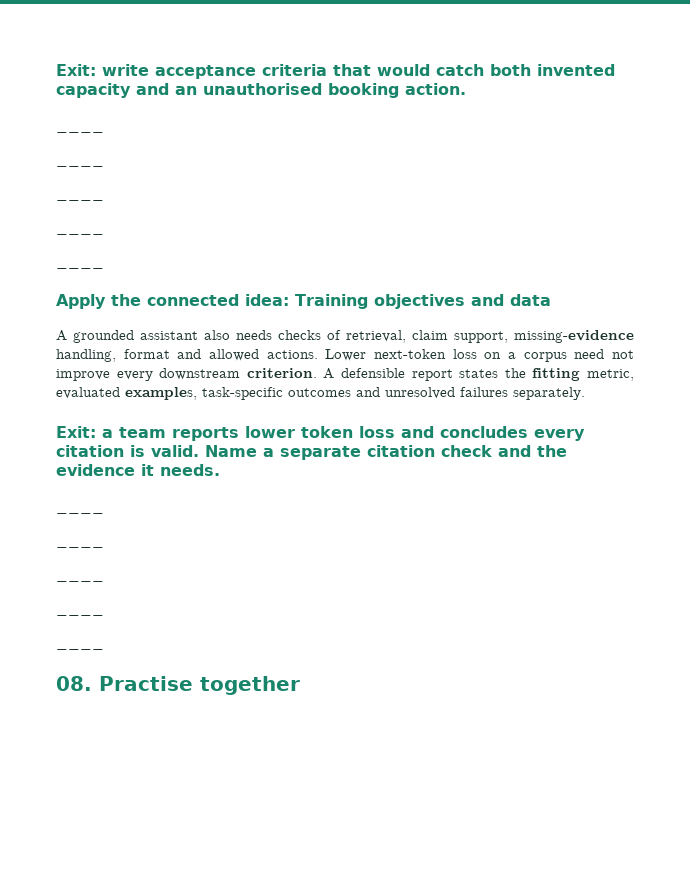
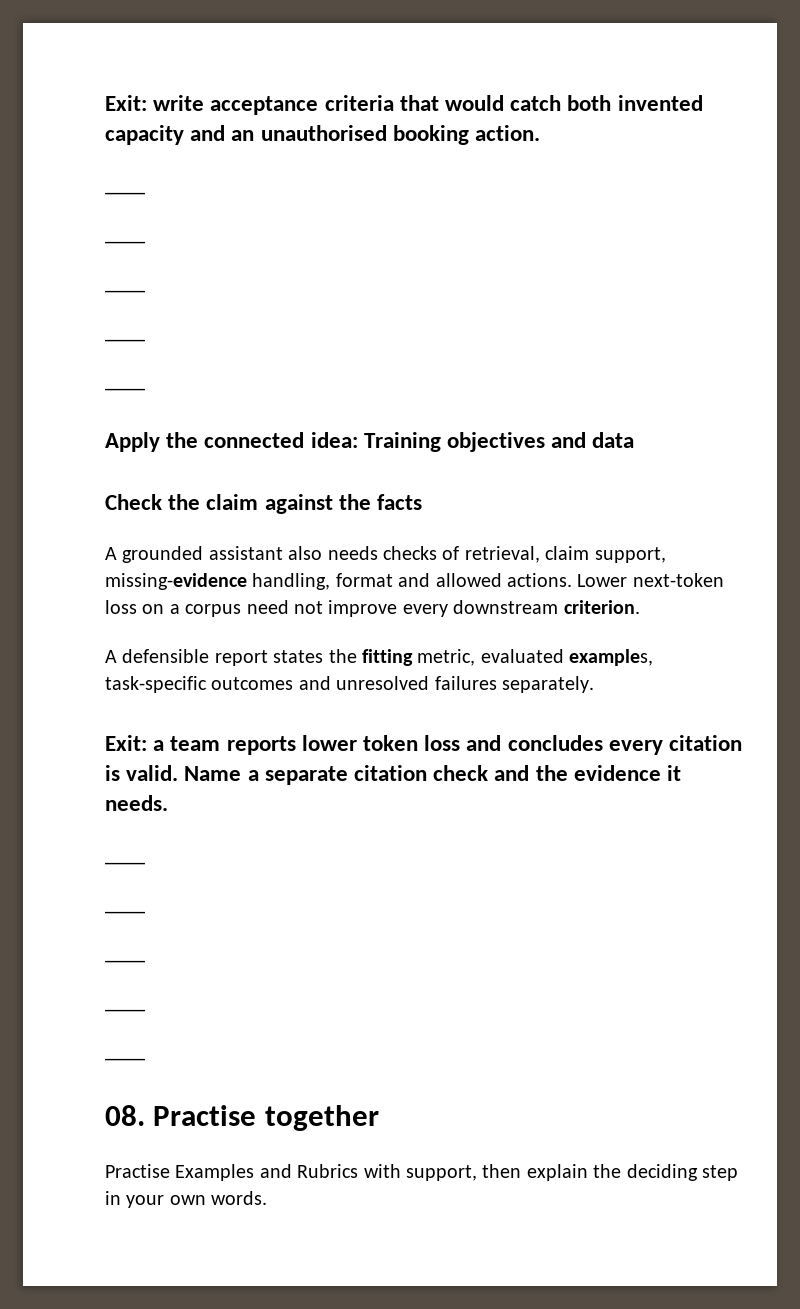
(551, 300) none -> [105,494,423,514] // Check the claim against the facts
(317, 373) none -> (640, 607) //
(300, 685) none -> [105,1164,738,1181] [105,1191,268,1208] // Practise Examples and Rubrics with support, then explain the deciding step in your own words.

